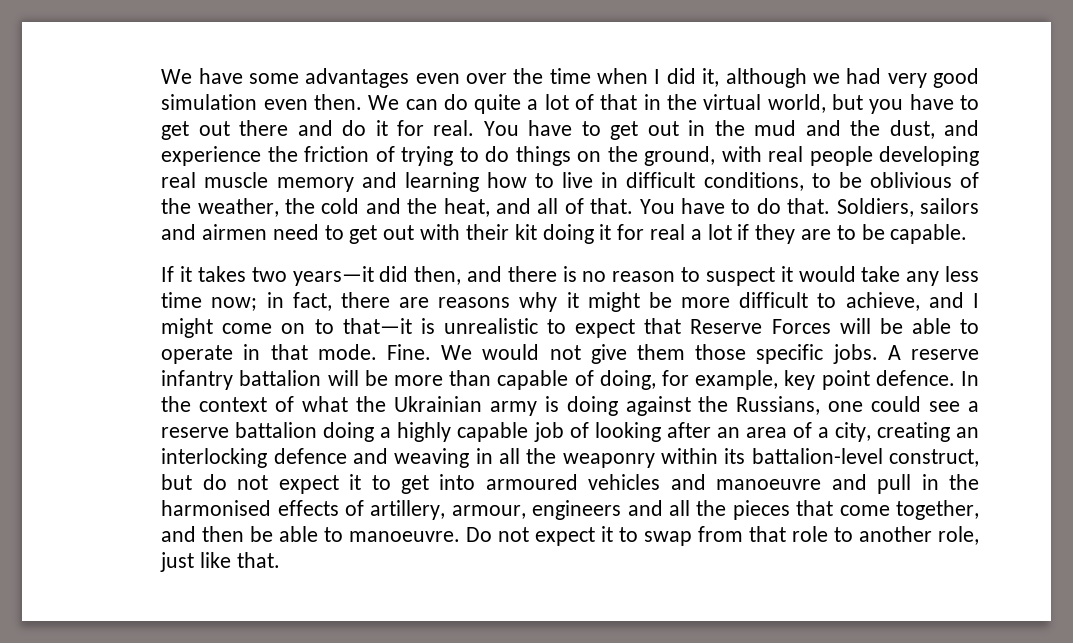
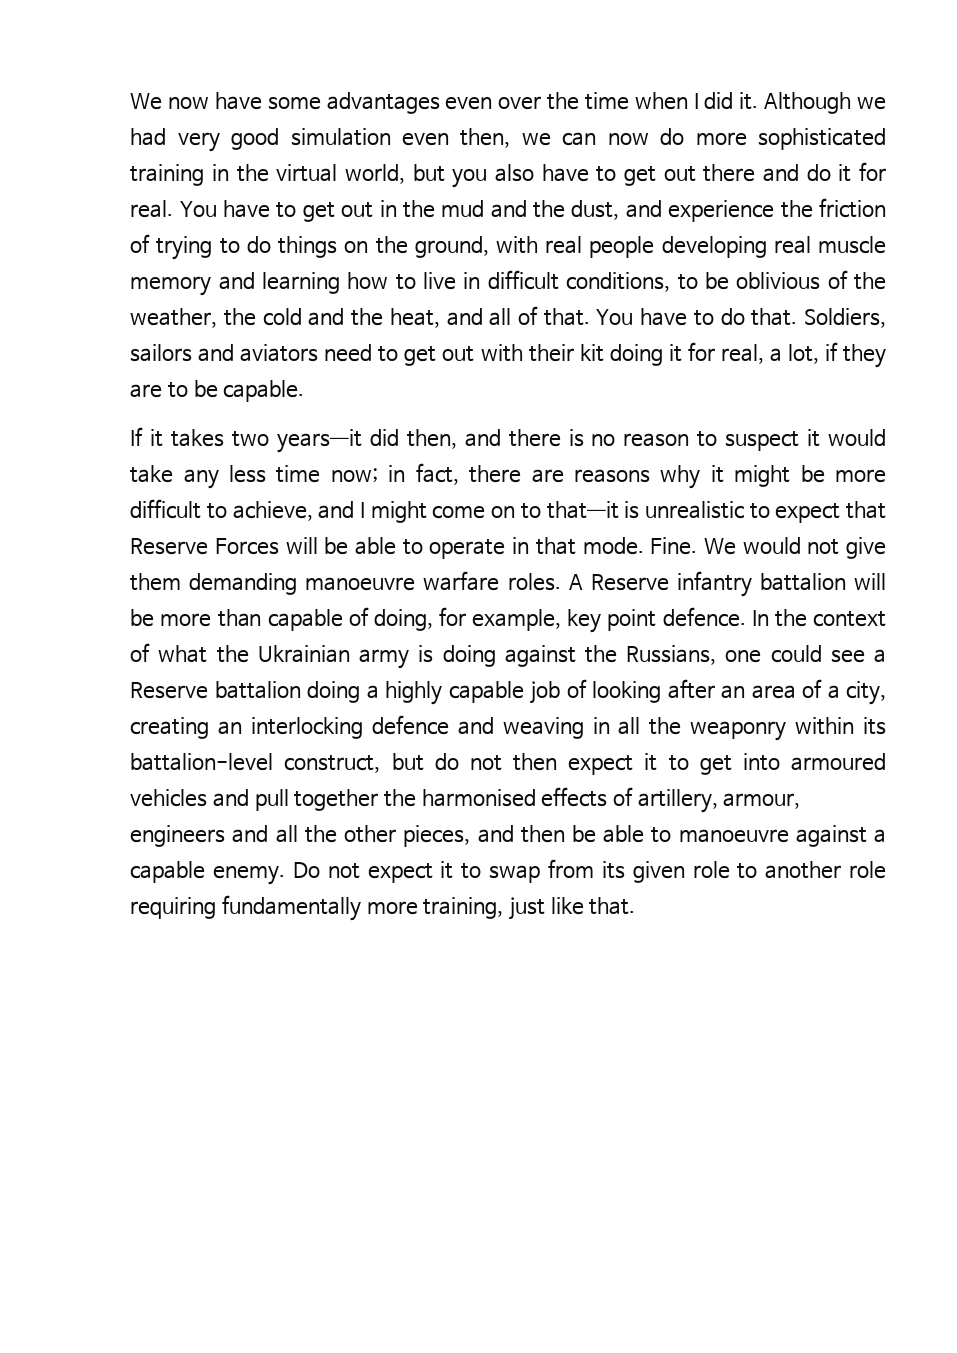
[161,69,193,84] We -> [130,93,210,110] We now
[702,68,807,88] it, although -> [739,92,852,114] it. Although
[313,94,638,114] then. We can do quite a lot of that -> [460,128,887,150] [130,164,205,186] then, we can now do more sophisticated training
(904, 106) none -> [494,164,534,182] also
[202,224,268,240] airmen -> [240,344,319,362] aviators
[649,224,732,240] real a lot -> [720,344,819,364] real, a lot,
[695,344,980,364] those specific jobs. A reserve -> [189,571,669,595] demanding manoeuvre warfare roles. A Reserve
[161,427,230,438] reserve -> [130,682,209,699] Reserve
(269, 482) none -> [513,753,558,771] then
[716,474,939,494] manoeuvre and pull in -> [254,789,379,811] pull together
[732,500,979,520] pieces that come together, -> [344,825,471,847] other pieces,
[349,531,461,542] manoeuvre. -> [678,825,886,847] [130,861,286,885] manoeuvre against a capable enemy.
[749,526,787,542] that -> [601,861,685,883] its given
[938,526,980,545] role, -> [849,861,887,879] [130,895,504,921] role requiring fundamentally more training,

